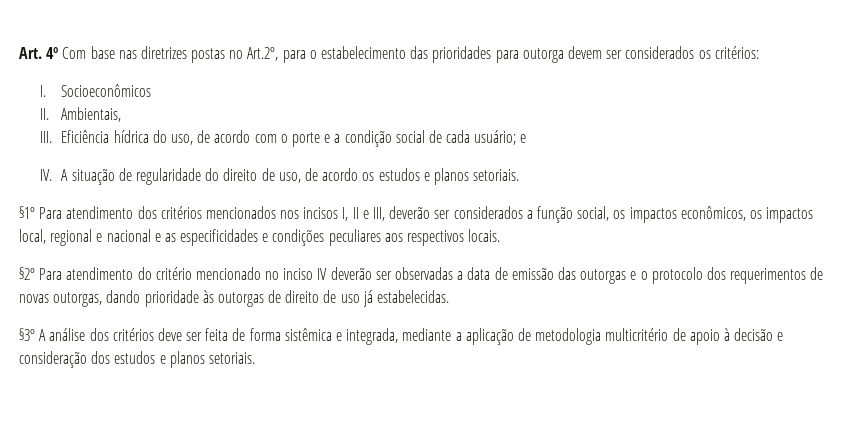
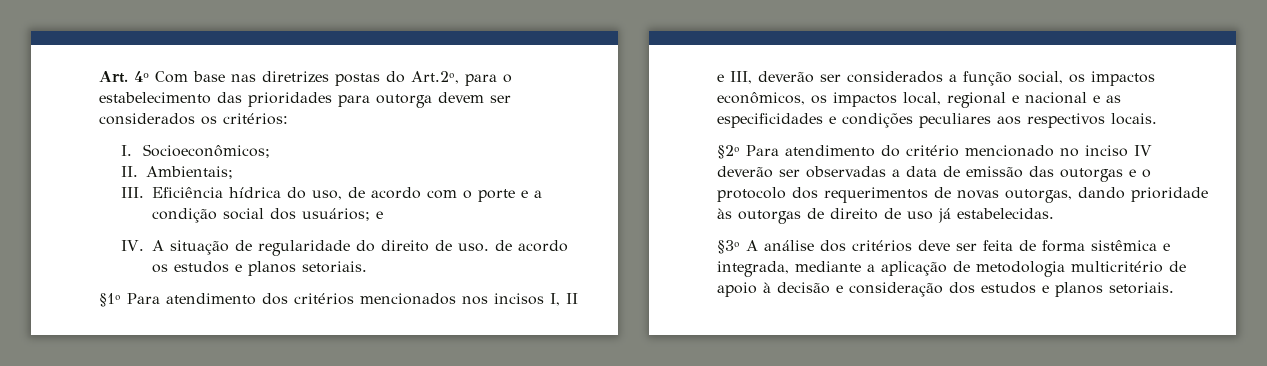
[229,50,244,59] no -> [386,71,405,83] do
[61,84,152,97] Socioeconômicos -> [143,144,271,158] Socioeconômicos;
[61,107,122,122] Ambientais, -> [146,166,234,179] Ambientais;
[428,130,517,145] de cada usuário; -> [270,208,371,221] dos usuários;
[278,172,301,183] uso, -> [458,243,490,252] uso.

